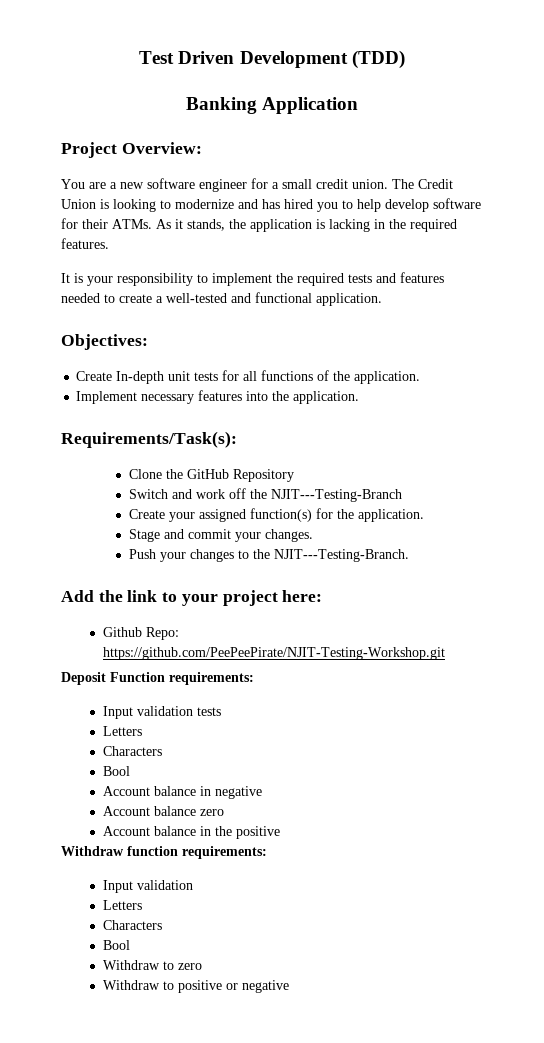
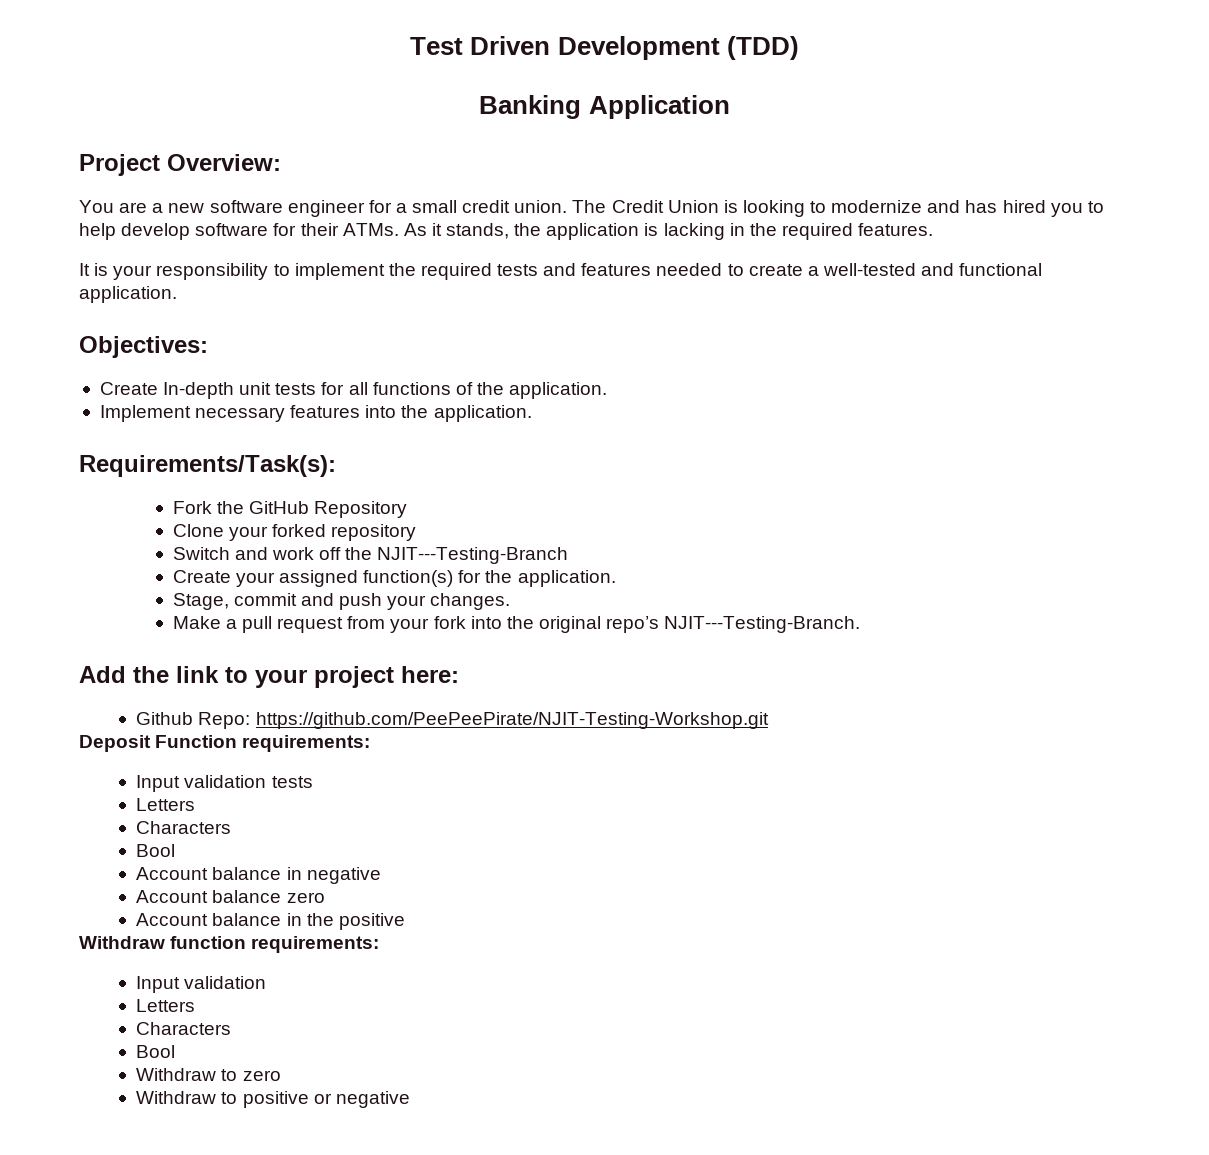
[128,469,162,479] Clone -> [172,501,212,514] Fork
(294, 475) none -> [172,524,417,541] // Clone your forked repository
[128,529,313,542] [128,549,270,562] Stage and commit your changes. // Push your changes to the -> [172,593,511,610] [172,616,660,633] Stage, commit and push your changes. // Make a pull request from your fork into the original repo’s

